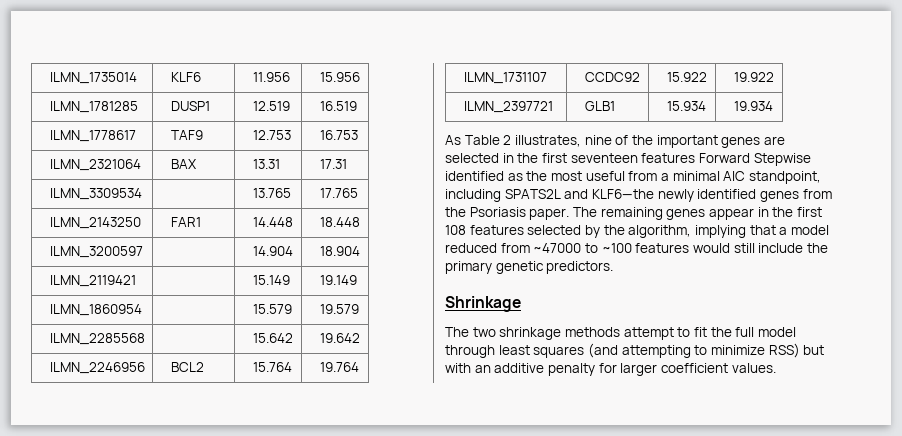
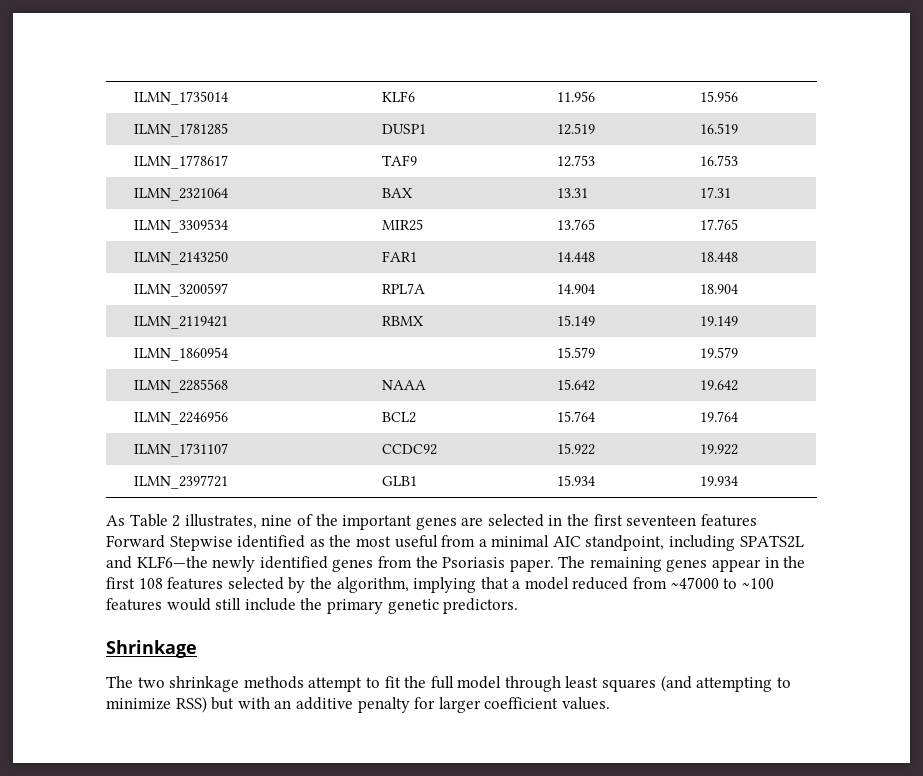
(143, 194) none -> [381,219,423,231] MIR25
(144, 252) none -> [381,283,425,294] RPL7A
(137, 281) none -> [381,316,423,326] RBMX
(146, 339) none -> [381,380,426,390] NAAA

